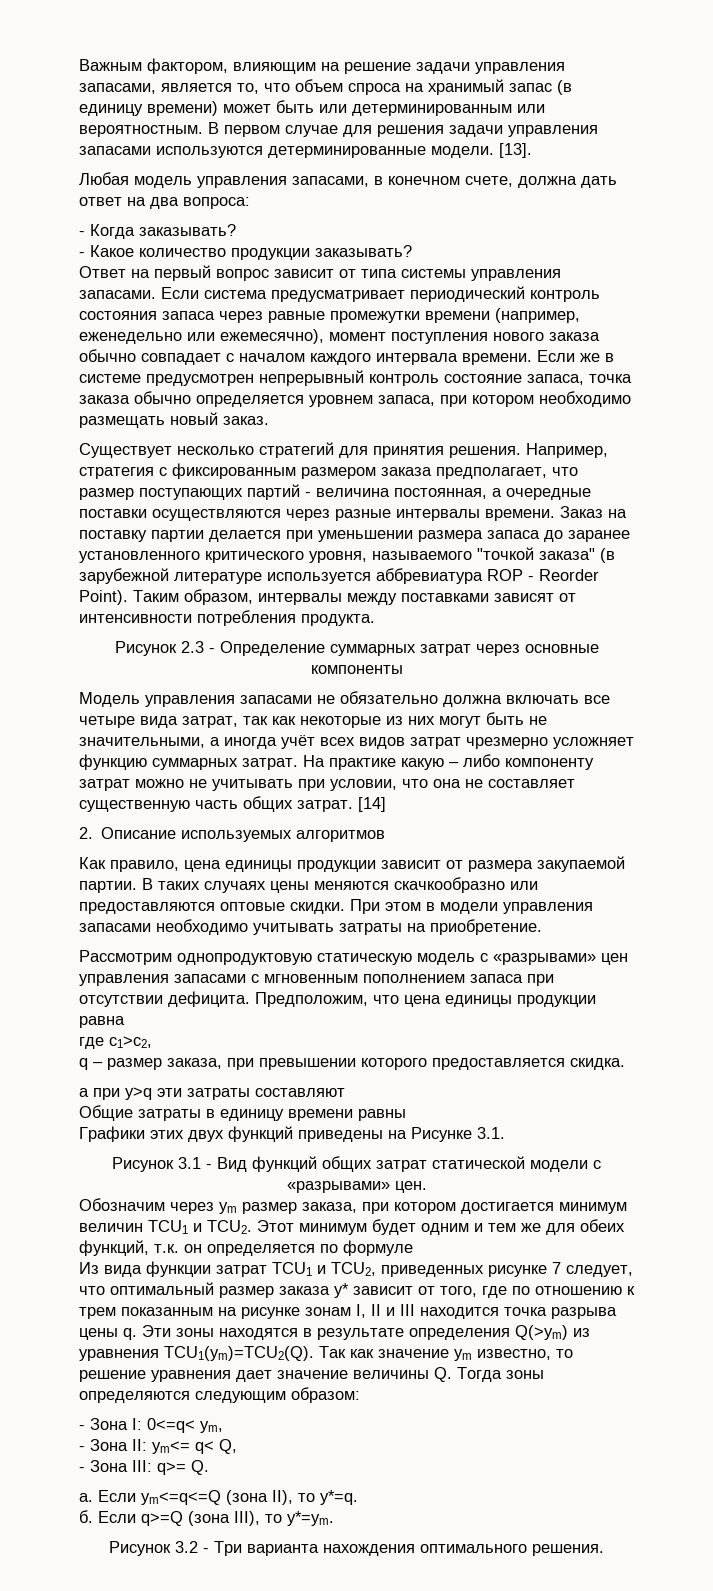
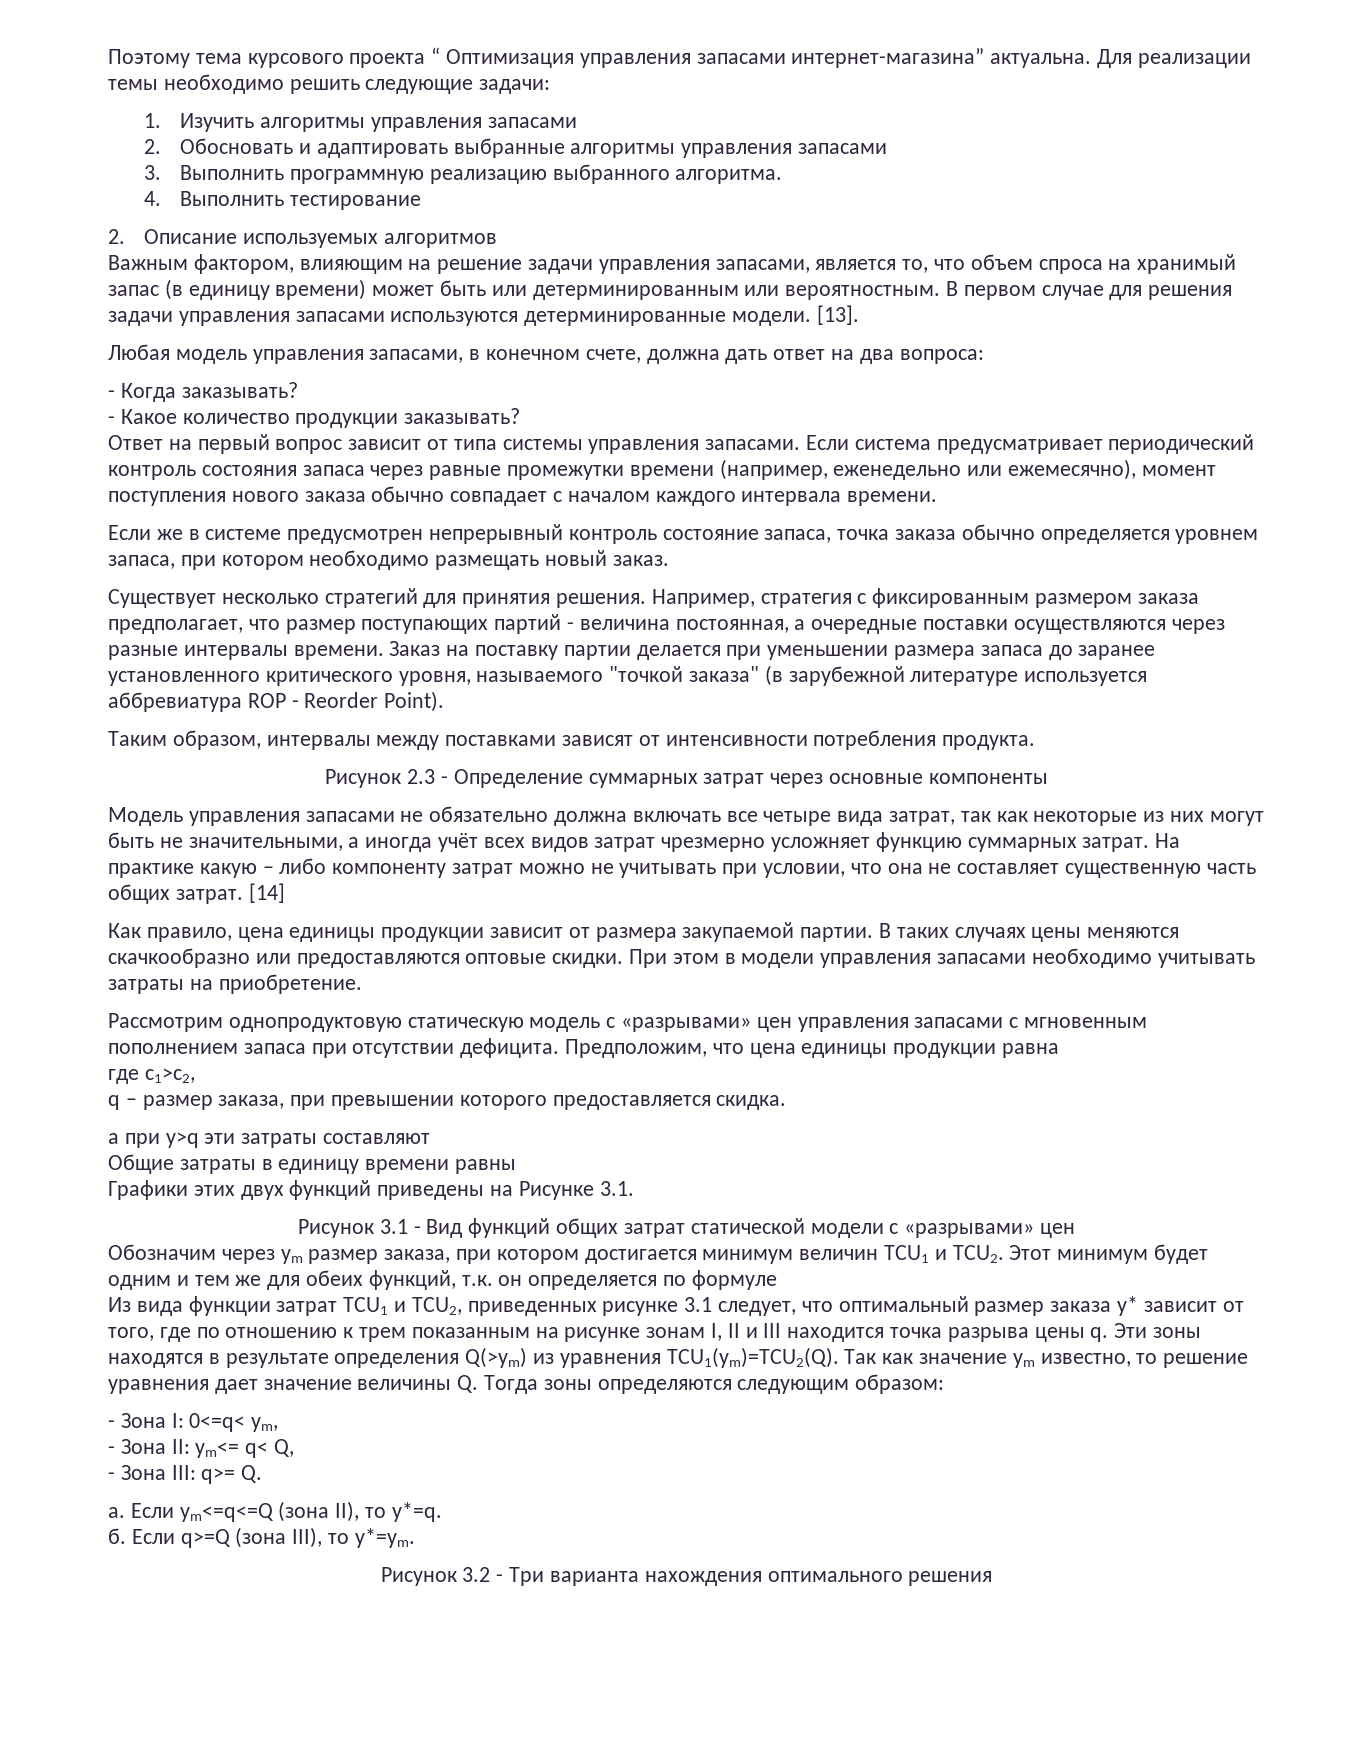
(79, 65) none -> [108,47,1251,68] [108,74,551,94] [144,113,577,132] [144,138,888,158] [144,164,783,184] [144,191,421,210] [108,229,497,248] Поэтому тема курсового проекта “ Оптимизация управления запасами интернет-магазина” актуальна. Для реализации темы необходимо решить следующие задачи: // 1. Изучить алгоритмы управления запасами // 2. Обосновать и адаптировать выбранные алгоритмы управления запасами // 3. Выполнить программную реализацию выбранного алгоритма. // 4. Выполнить тестирование // 2. Описание используемых алгоритмов //
(532, 359) none -> (938, 498) //
(128, 597) none -> (445, 701) //
[79,827,386,842] // 2. Описание используемых алгоритмов -> (285, 893) none
[394,1181,427,1193] цен. -> [1039,1223,1075,1238] цен
[552,1262,561,1274] 7 -> [684,1297,713,1312] 3.1
[532,1544,604,1556] решения. -> [908,1571,993,1586] решения

